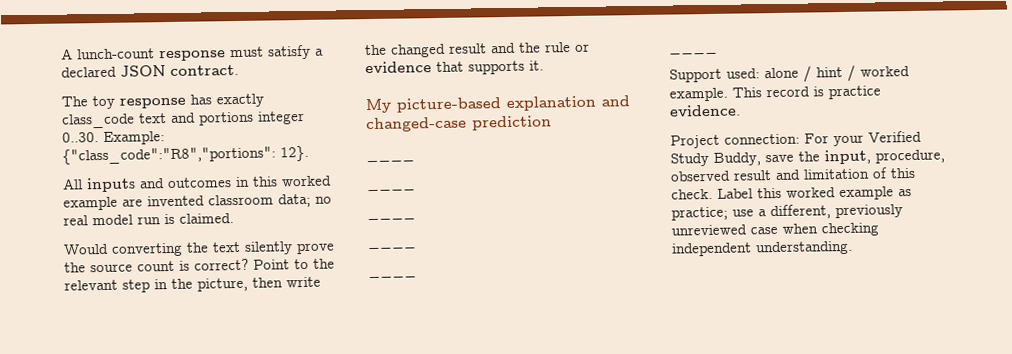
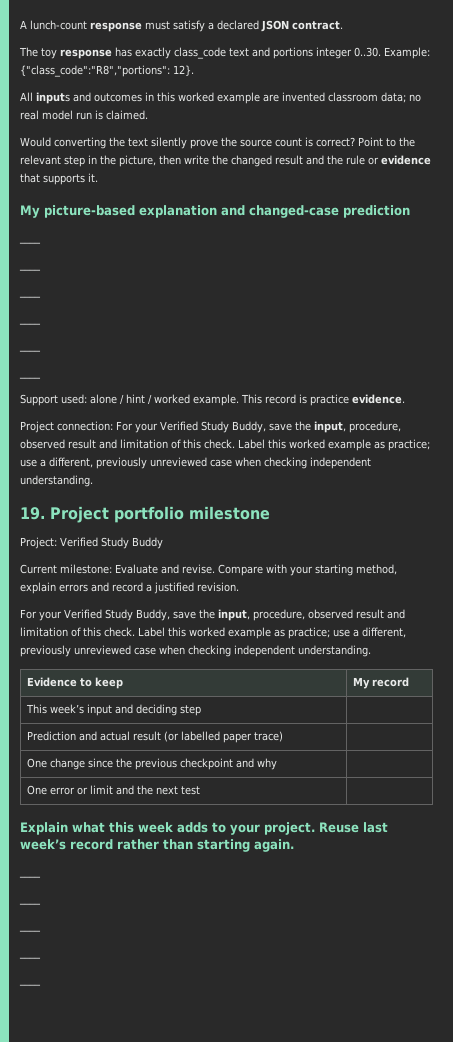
(853, 248) none -> [20,506,270,523] [20,537,163,549] [20,564,397,576] [20,582,239,594] [20,609,405,621] [20,627,406,639] [20,645,371,657] [27,677,124,689] [353,677,410,689] [26,704,202,716] [27,731,284,743] [27,758,278,770] [27,785,201,795] [20,822,388,835] [20,839,294,852] [19,875,41,878] [19,902,41,905] [19,929,41,932] [19,956,41,959] [19,983,41,986] // 19. Project portfolio milestone // Project: Verified Study Buddy // Current milestone: Evaluate and revise. Compare with your starting method, explain errors and record a justified revision. // For your Verified Study Buddy, save the input, procedure, observed result and limitation of this check. Label this worked example as practice; use a different, previously unreviewed case when checking independent understanding. // Evidence to keep | My record // This week’s input and deciding step | // Prediction and actual result (or labelled paper trace) | // One change since the previous checkpoint and why | // One error or limit and the next test | // Explain what this week adds to your project. Reuse last week’s record rather than starting again. // ____ // ____ // ____ // ____ // ____

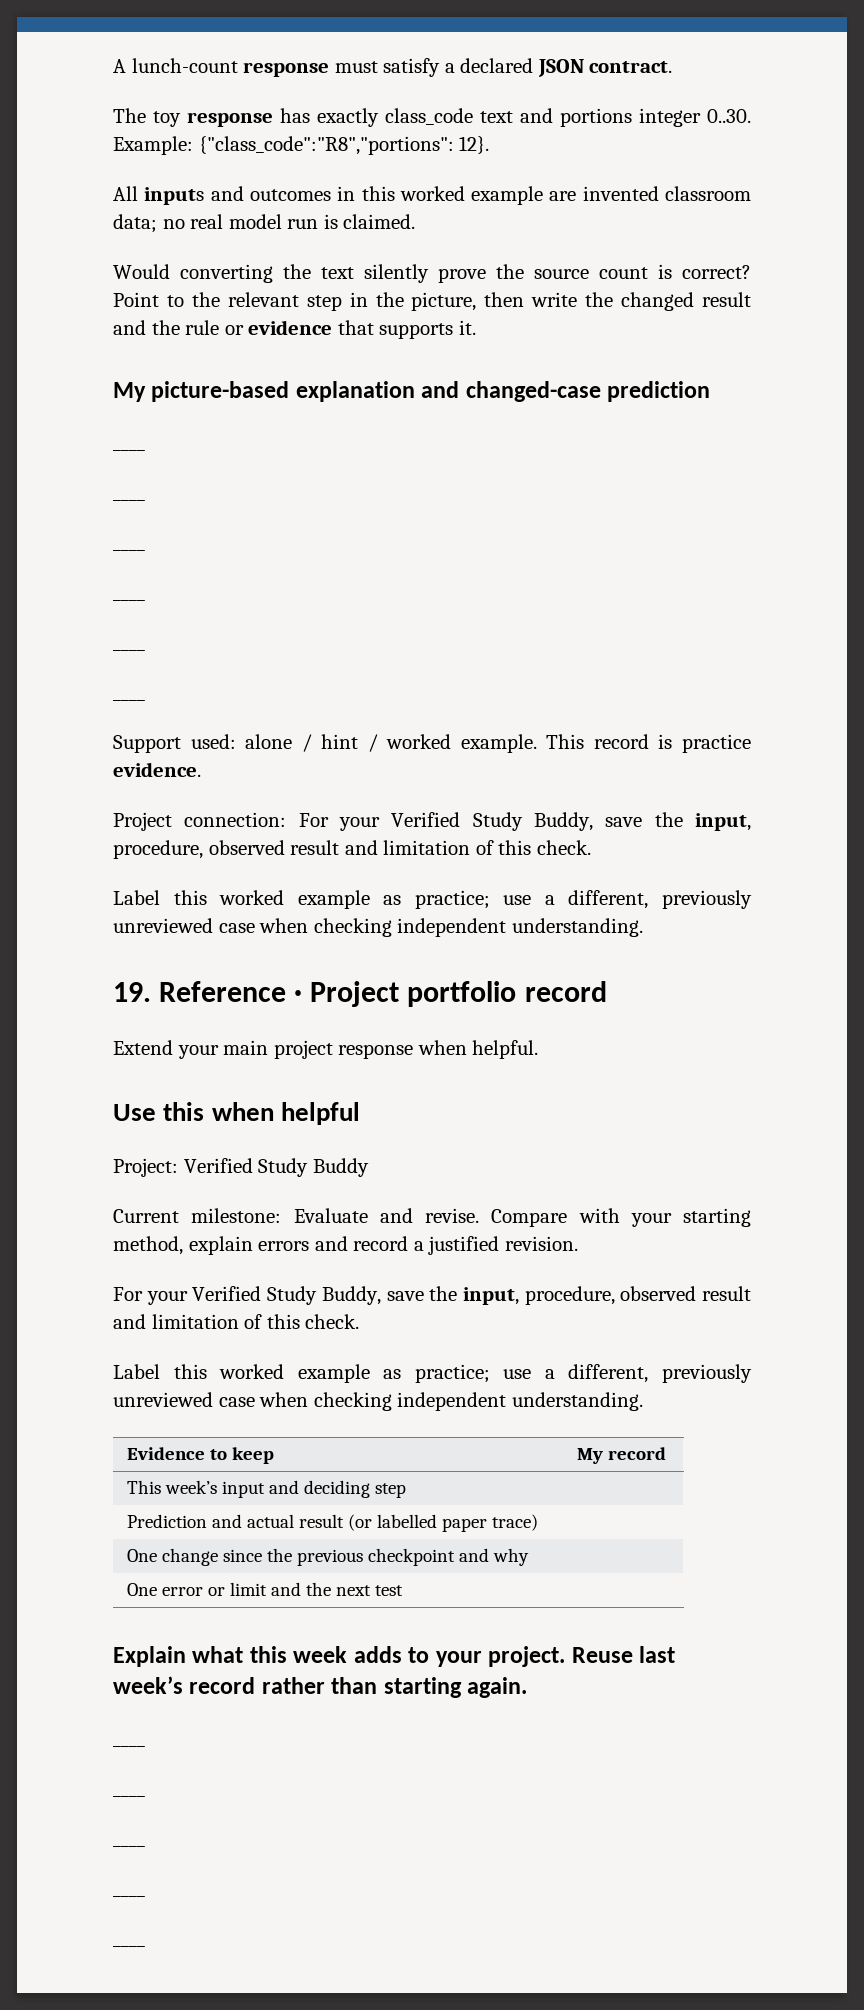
(235, 444) none -> (591, 847) //
[50,506,270,523] Project portfolio milestone -> [159,981,607,1007] [113,1040,539,1059] [113,1102,360,1125] Reference · Project portfolio record // Extend your main project response when helpful. // Use this when helpful
(135, 632) none -> (360, 1321) //

